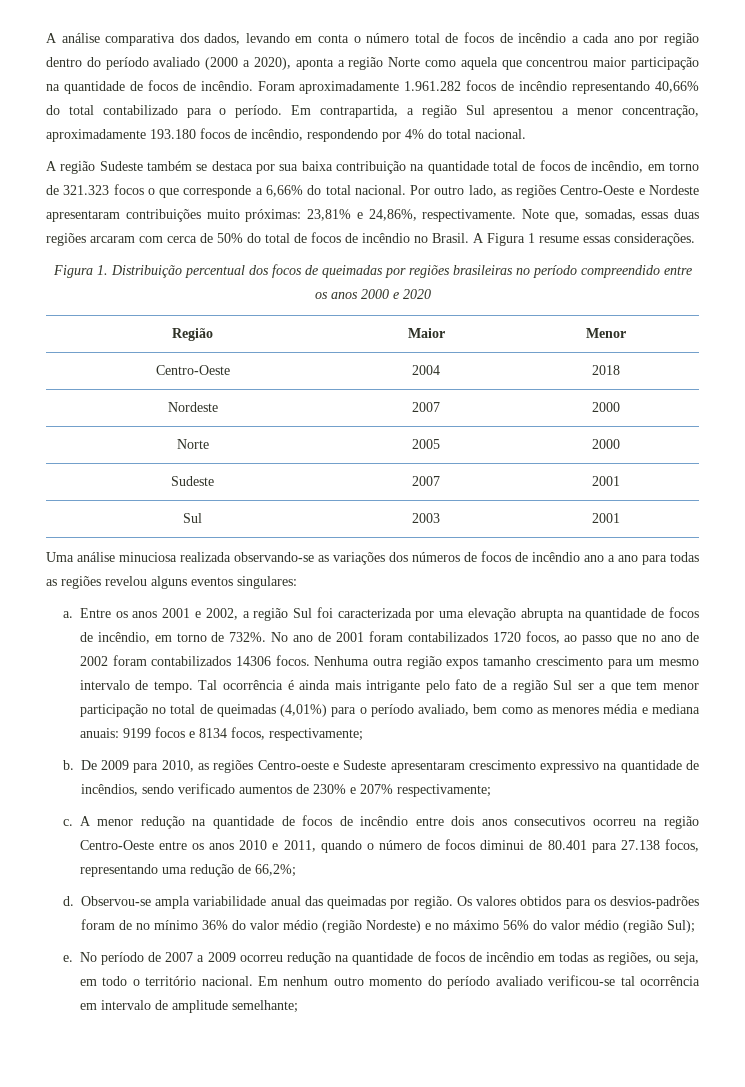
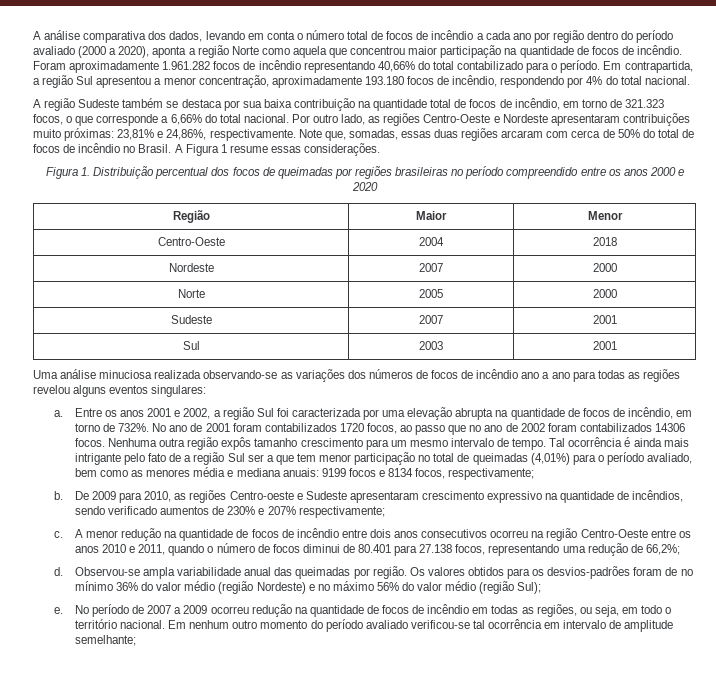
[113,184,144,195] focos -> [33,114,63,125] focos,
[446,659,479,669] expos -> [221,437,252,450] expôs

